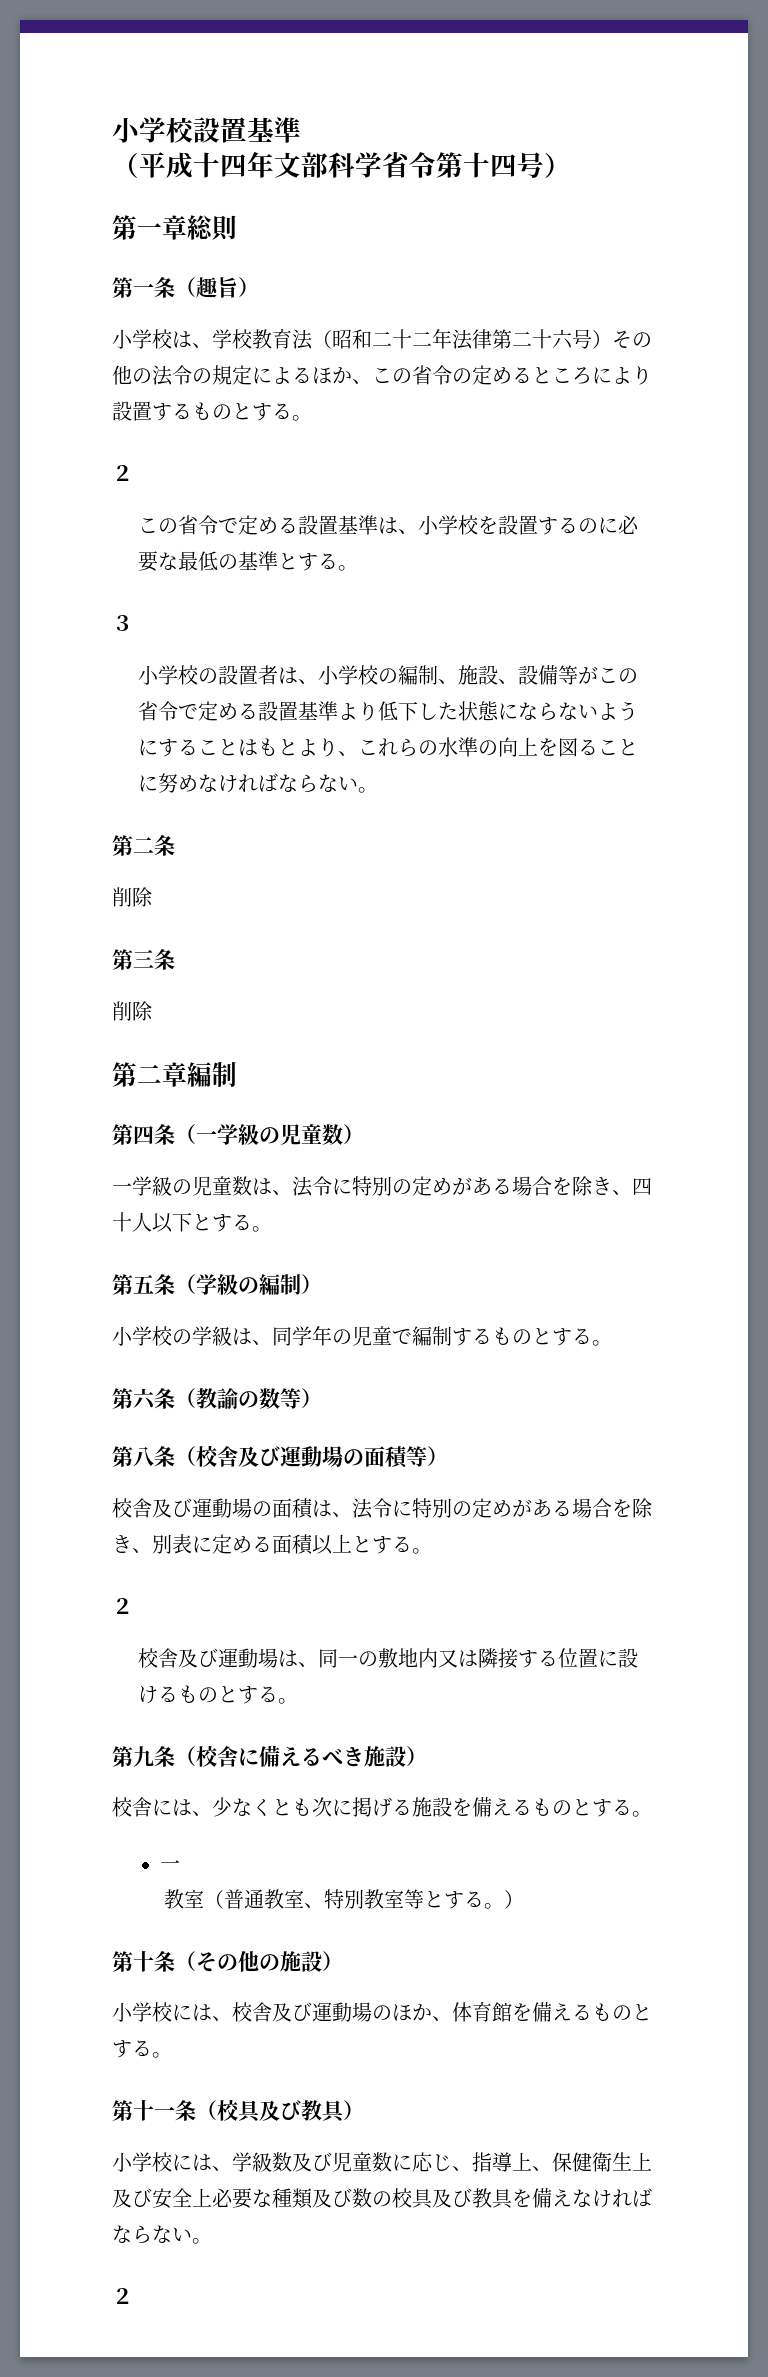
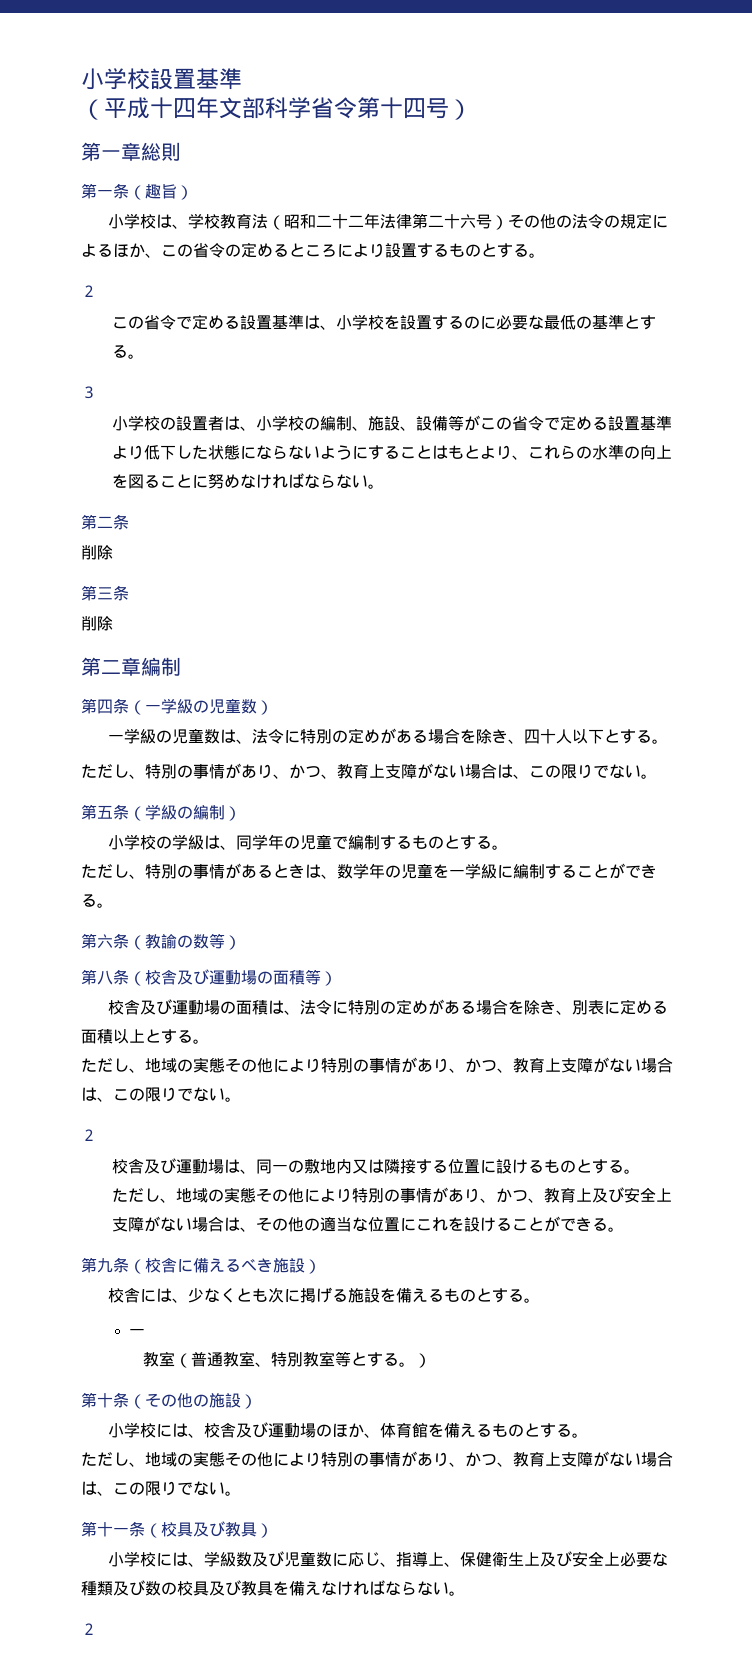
(272, 1229) none -> [81,763,657,779] // ただし、特別の事情があり、かつ、教育上支障がない場合は、この限りでない。
(612, 1343) none -> [81,863,657,879] [81,894,113,908] // ただし、特別の事情があるときは、数学年の児童を一学級に編制することができる。
(432, 1551) none -> [81,1057,673,1073] [81,1087,241,1102] // ただし、地域の実態その他により特別の事情があり、かつ、教育上支障がない場合は、この限りでない。
(298, 1701) none -> [111,1187,672,1203] [111,1216,624,1232] // ただし、地域の実態その他により特別の事情があり、かつ、教育上及び安全上支障がない場合は、その他の適当な位置にこれを設けることができる。
(172, 2055) none -> [81,1451,673,1467] [81,1481,241,1496] // ただし、地域の実態その他により特別の事情があり、かつ、教育上支障がない場合は、この限りでない。

